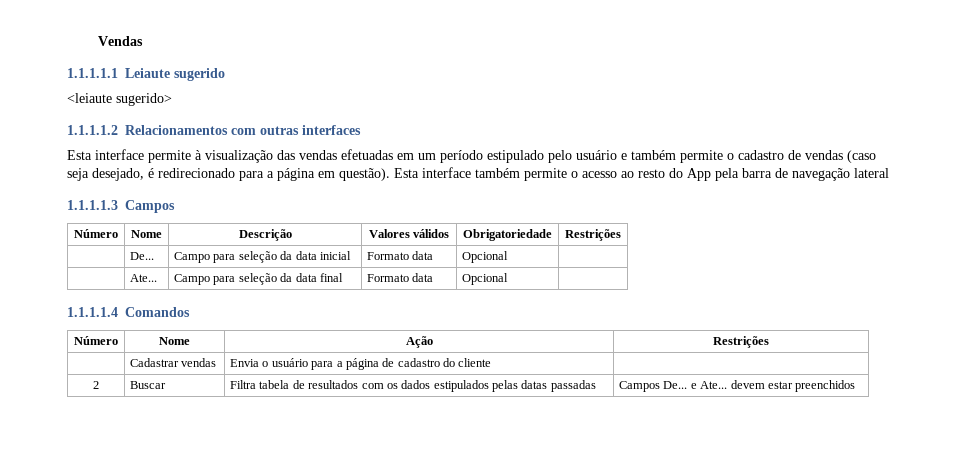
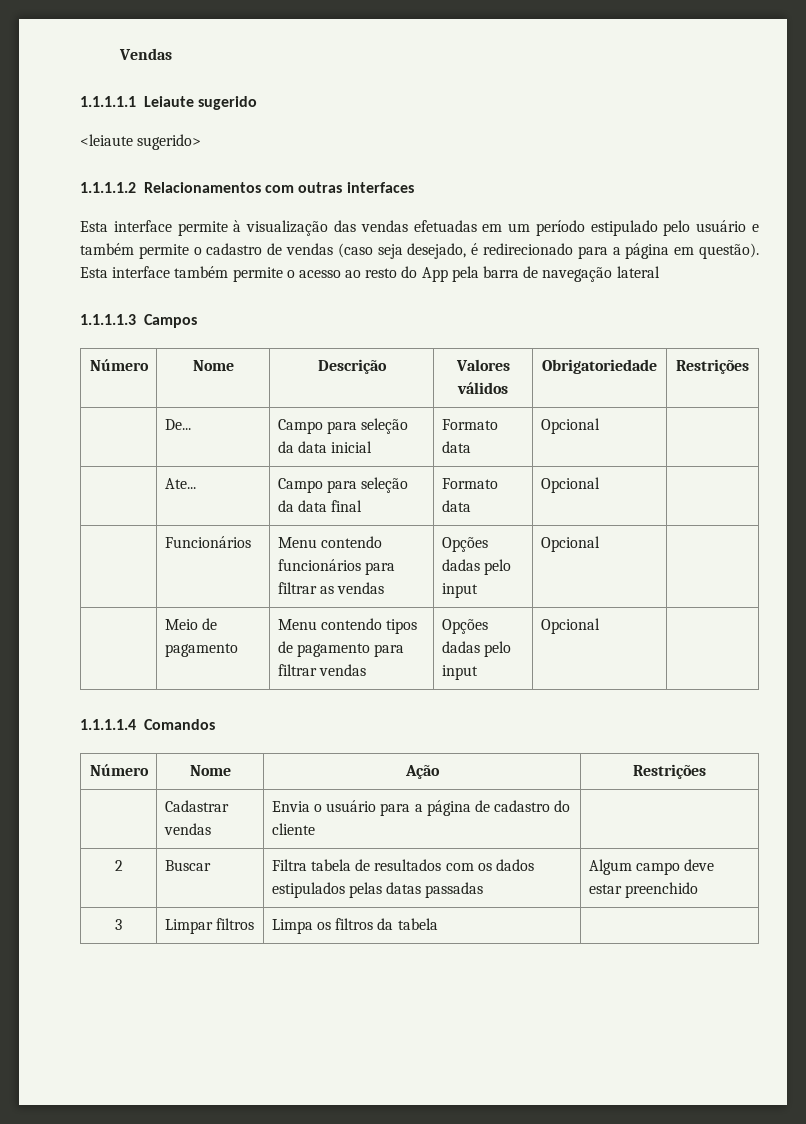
(509, 279) none -> [164,536,251,548] [277,536,383,548] [277,559,396,575] [277,582,385,594] [441,537,488,552] [441,559,512,575] [441,583,478,598] [540,536,600,552] [164,618,218,630] [164,643,238,657] [277,618,418,634] [277,641,405,657] [277,664,367,676] [441,619,488,634] [441,641,512,657] [441,665,478,680] [540,618,600,634] // | Funcionários | Menu contendo funcionários para filtrar as vendas | Opções dadas pelo input | Opcional | // | Meio de pagamento | Menu contendo tipos de pagamento para filtrar vendas | Opções dadas pelo input | Opcional |
[619,380,856,392] Campos De... e Ate... devem estar preenchidos -> [588,859,715,875] [588,882,699,898] [115,919,122,930] [164,918,255,934] [271,918,438,934] Algum campo deve estar preenchido // 3 | Limpar filtros | Limpa os filtros da tabela |

